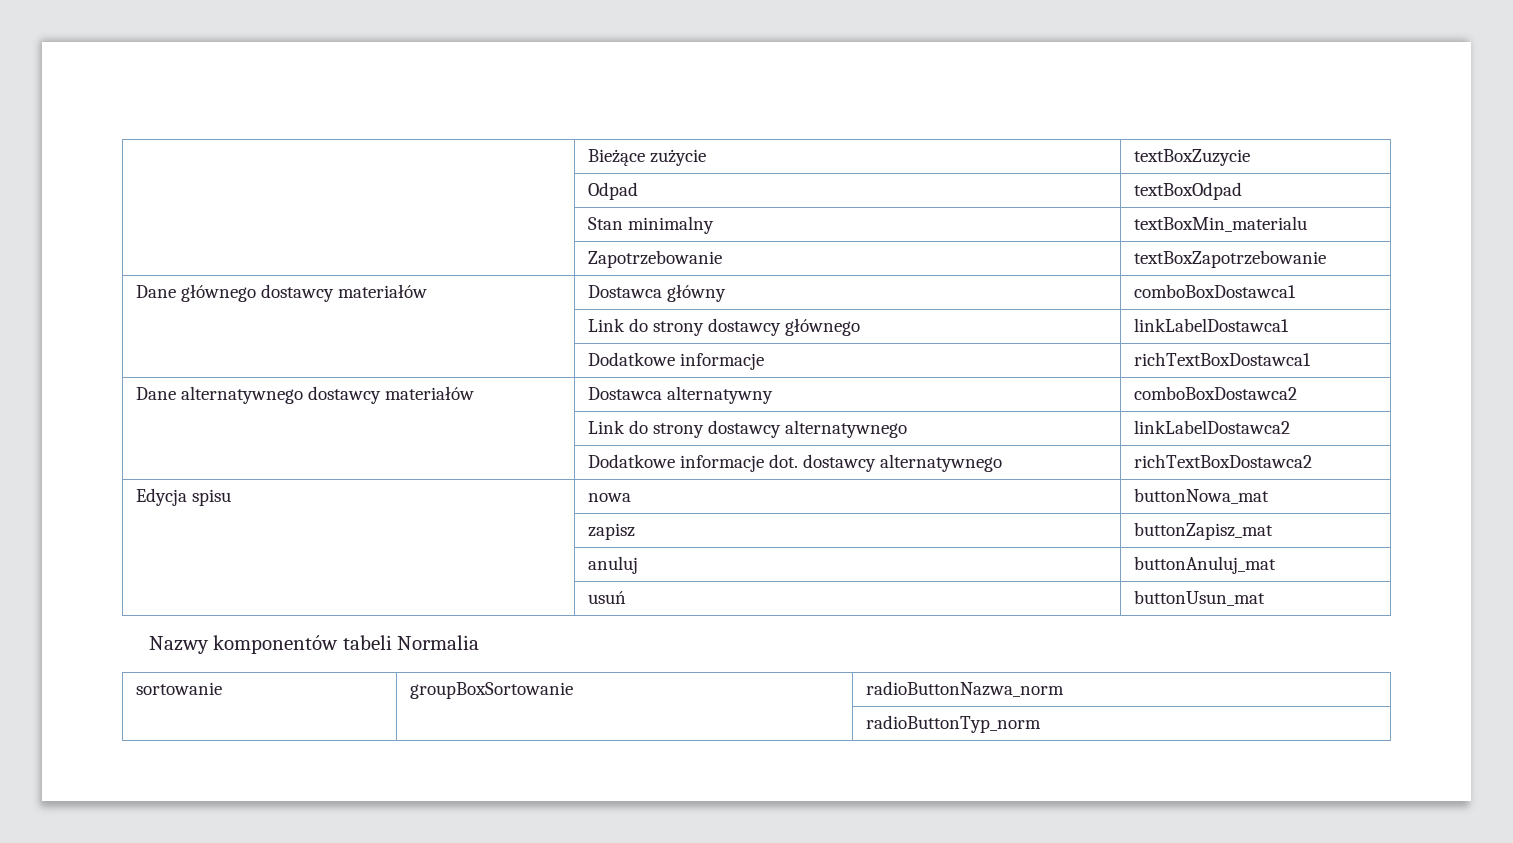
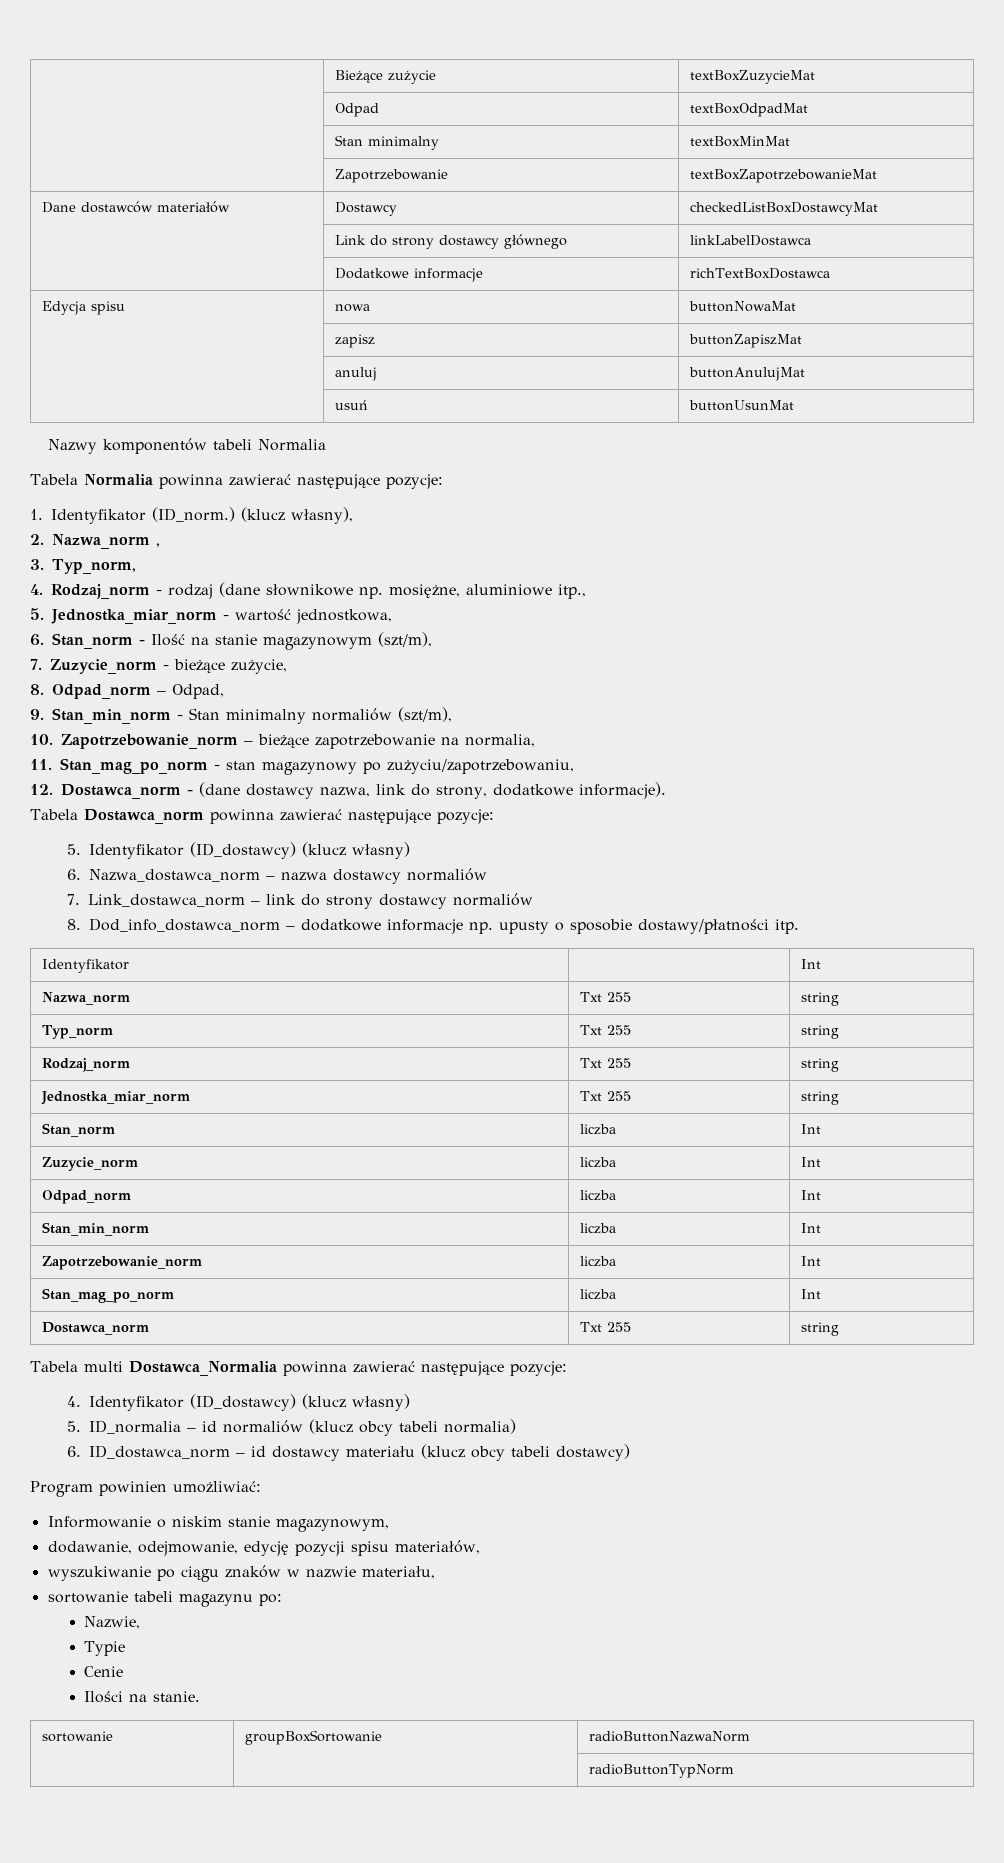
[1134,149,1251,166] textBoxZuzycie -> [689,70,815,84] textBoxZuzycieMat
[1134,182,1243,200] textBoxOdpad -> [689,103,808,117] textBoxOdpadMat
[1134,216,1308,232] textBoxMin_materialu -> [689,136,790,147] textBoxMinMat
[1134,250,1327,268] [136,284,428,302] [588,284,727,302] [1134,284,1297,298] textBoxZapotrzebowanie // Dane głównego dostawcy materiałów | Dostawca główny | comboBoxDostawca1 -> [689,169,877,183] [41,201,230,213] [334,202,397,216] [689,202,878,216] textBoxZapotrzebowanieMat // Dane dostawców materiałów | Dostawcy | checkedListBoxDostawcyMat
[1134,318,1290,332] linkLabelDostawca1 -> [689,235,811,246] linkLabelDostawca
[1134,352,1312,366] [136,386,475,404] [588,386,774,404] [1134,386,1298,400] [588,420,908,438] [1134,420,1291,434] [588,454,1003,472] [1134,454,1313,468] richTextBoxDostawca1 // Dane alternatywnego dostawcy materiałów | Dostawca alternatywny | comboBoxDostawca2 // | Link do strony dostawcy alternatywnego | linkLabelDostawca2 // | Dodatkowe informacje dot. dostawcy alternatywnego | richTextBoxDostawca2 -> [689,268,830,279] richTextBoxDostawca
[1134,488,1270,504] buttonNowa_mat -> [688,301,796,312] buttonNowaMat
[1134,522,1274,540] buttonZapisz_mat -> [688,334,802,348] buttonZapiszMat
[1134,556,1277,574] buttonAnuluj_mat -> [688,367,805,381] buttonAnulujMat
[1134,590,1266,606] buttonUsun_mat -> [688,400,794,411] buttonUsunMat
(480, 642) none -> [30,474,443,489] [30,507,353,524] [30,534,160,549] [30,559,136,574] [30,582,586,599] [30,608,392,624] [30,632,432,650] [30,659,287,674] [30,684,224,699] [30,707,452,724] [30,734,535,749] [30,758,574,775] [30,782,666,799] [30,809,494,824] [66,842,410,859] [66,868,487,884] [66,893,533,909] [66,918,799,934] [41,959,129,973] [800,959,821,969] [41,992,130,1005] [579,992,631,1002] [800,992,839,1006] [41,1025,113,1039] [579,1025,631,1035] [800,1025,839,1039] [41,1058,130,1072] [579,1058,631,1068] [800,1058,839,1072] [40,1091,190,1105] [579,1091,631,1101] [800,1091,839,1105] [41,1123,115,1137] [579,1124,616,1135] [800,1124,821,1134] [41,1157,138,1171] [579,1157,616,1168] [800,1157,821,1167] [41,1190,131,1204] [579,1190,616,1201] [800,1190,821,1200] [41,1222,149,1236] [579,1223,616,1234] [800,1223,821,1233] [41,1256,202,1270] [579,1256,616,1267] [800,1256,821,1266] [41,1288,174,1303] [579,1289,616,1300] [800,1289,821,1299] [41,1322,149,1335] [579,1322,631,1332] [800,1322,839,1336] [30,1361,567,1376] [66,1394,410,1411] [66,1419,516,1436] [66,1444,630,1461] [30,1481,261,1497] [47,1516,389,1532] [47,1540,480,1556] [47,1565,435,1582] [47,1591,282,1607] [84,1616,141,1629] [84,1641,126,1656] [84,1666,124,1677] [84,1691,201,1703] // Tabela Normalia powinna zawierać następujące pozycje: // 1. Identyfikator (ID_norm.) (klucz własny), // 2. Nazwa_norm , // 3. Typ_norm, // 4. Rodzaj_norm - rodzaj (dane słownikowe np. mosiężne, aluminiowe itp., // 5. Jednostka_miar_norm - wartość jednostkowa, // 6. Stan_norm - Ilość na stanie magazynowym (szt/m), // 7. Zuzycie_norm - bieżące zużycie, // 8. Odpad_norm – Odpad, // 9. Stan_min_norm - Stan minimalny normaliów (szt/m), // 10. Zapotrzebowanie_norm – bieżące zapotrzebowanie na normalia, // 11. Stan_mag_po_norm - stan magazynowy po zużyciu/zapotrzebowaniu, // 12. Dostawca_norm - (dane dostawcy nazwa, link do strony, dodatkowe informacje). // Tabela Dostawca_norm powinna zawierać następujące pozycje: // 5. Identyfikator (ID_dostawcy) (klucz własny) // 6. Nazwa_dostawca_norm – nazwa dostawcy normaliów // 7. Link_dostawca_norm – link do strony dostawcy normaliów // 8. Dod_info_dostawca_norm – dodatkowe informacje np. upusty o sposobie dostawy/płatności itp. // Identyfikator | | Int // Nazwa_norm | Txt 255 | string // Typ_norm | Txt 255 | string // Rodzaj_norm | Txt 255 | string // Jednostka_miar_norm | Txt 255 | string // Stan_norm | liczba | Int // Zuzycie_norm | liczba | Int // Odpad_norm | liczba | Int // Stan_min_norm | liczba | Int // Zapotrzebowanie_norm | liczba | Int // Stan_mag_po_norm | liczba | Int // Dostawca_norm | Txt 255 | string // Tabela multi Dostawca_Normalia powinna zawierać następujące pozycje: // 4. Identyfikator (ID_dostawcy) (klucz własny) // 5. ID_normalia – id normaliów (klucz obcy tabeli normalia) // 6. ID_dostawca_norm – id dostawcy materiału (klucz obcy tabeli dostawcy) // Program powinien umożliwiać: // Informowanie o niskim stanie magazynowym, // dodawanie, odejmowanie, edycję pozycji spisu materiałów, // wyszukiwanie po ciągu znaków w nazwie materiału, // sortowanie tabeli magazynu po: // Nazwie, // Typie // Cenie // Ilości na stanie.
[866,681,1065,697] [866,715,1042,733] radioButtonNazwa_norm // | | radioButtonTyp_norm -> [588,1731,750,1742] [588,1764,734,1778] radioButtonNazwaNorm // | | radioButtonTypNorm

